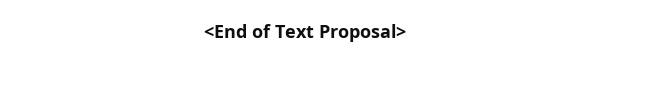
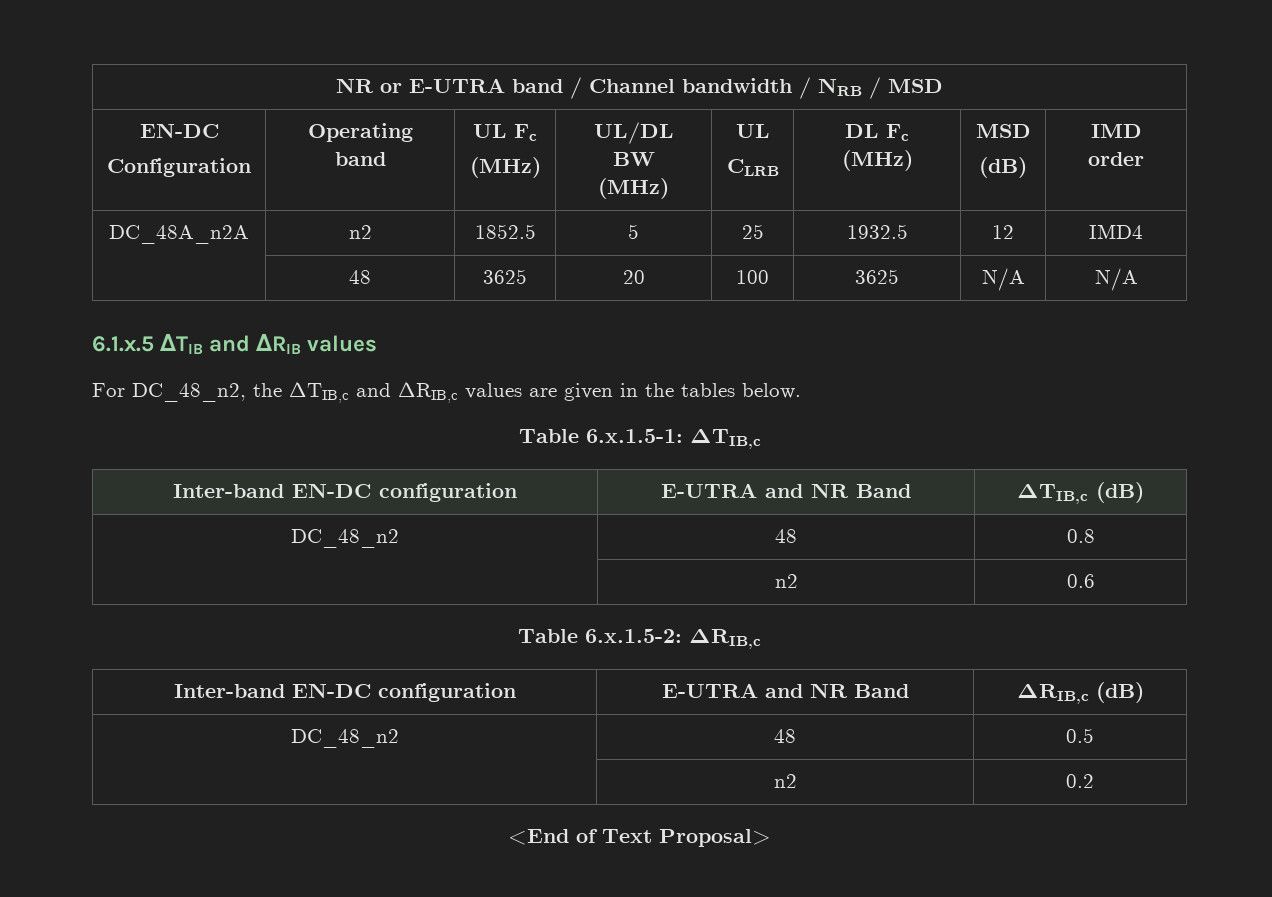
(203, 31) none -> [336,77,943,99] [139,123,219,138] [107,158,251,177] [307,123,413,142] [334,152,386,166] [473,124,537,141] [469,157,541,178] [593,122,674,144] [612,152,655,166] [598,178,669,199] [735,124,770,138] [726,159,779,176] [845,124,909,141] [841,150,913,171] [975,124,1031,138] [979,157,1027,178] [1090,124,1142,138] [1088,152,1144,166] [109,225,249,244] [348,225,372,239] [474,224,536,239] [628,224,639,239] [741,224,764,239] [846,224,908,239] [992,225,1014,239] [1089,224,1143,239] [349,270,371,284] [483,269,527,284] [622,270,645,284] [736,270,769,284] [855,269,899,284] [981,268,1025,291] [1094,268,1138,291] [92,334,378,354] [92,381,801,403] [518,428,761,449] [173,483,517,502] [661,483,911,498] [1017,482,1144,504] [291,529,399,548] [775,529,797,543] [1066,529,1095,543] [774,574,798,588] [1066,574,1095,588] [518,628,761,649] [173,683,516,702] [661,683,909,698] [1016,682,1144,704] [290,729,399,748] [774,729,796,743] [1066,728,1094,743] [773,774,797,788] [1066,774,1094,788] NR or E-UTRA band / Channel bandwidth / NRB / MSD // EN-DC // Configuration | Operating band | UL Fc // (MHz) | UL/DL BW // (MHz) | UL // CLRB | DL Fc (MHz) | MSD // (dB) | IMD order // DC_48A_n2A | n2 | 1852.5 | 5 | 25 | 1932.5 | 12 | IMD4 // | 48 | 3625 | 20 | 100 | 3625 | N/A | N/A // 6.1.x.5 ∆TIB and ∆RIB values // For DC_48_n2, the ΔTIB,c and ΔRIB,c values are given in the tables below. // Table 6.x.1.5-1: ΔTIB,c // Inter-band EN-DC configuration | E-UTRA and NR Band | ΔTIB,c (dB) // DC_48_n2 | 48 | 0.8 // | n2 | 0.6 // Table 6.x.1.5-2: ΔRIB,c // Inter-band EN-DC configuration | E-UTRA and NR Band | ΔRIB,c (dB) // DC_48_n2 | 48 | 0.5 // | n2 | 0.2 //

